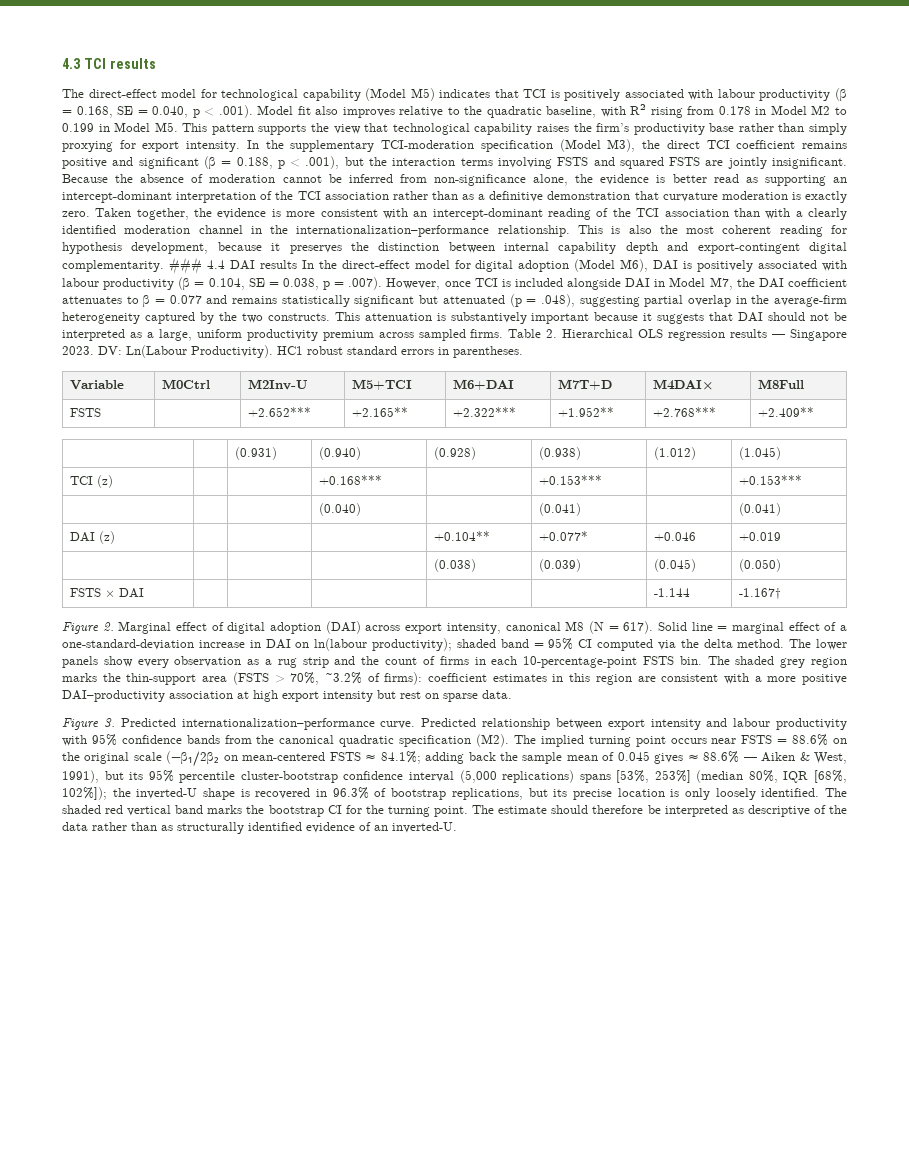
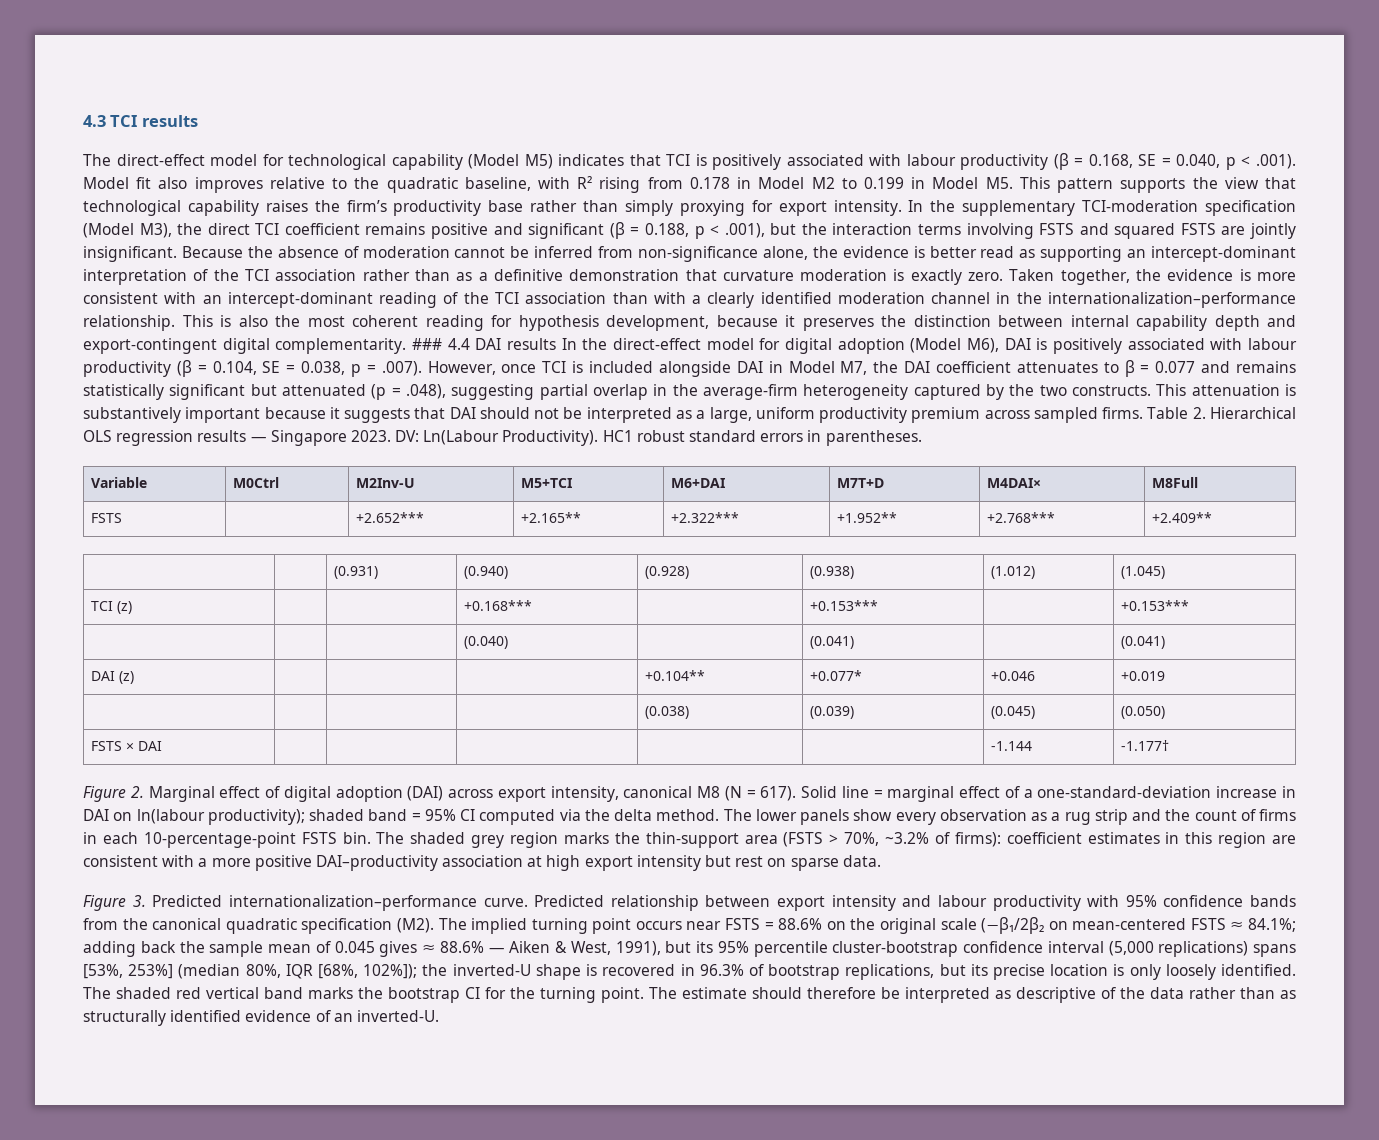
[739,588,782,599] -1.167† -> [1121,740,1170,751] -1.177†

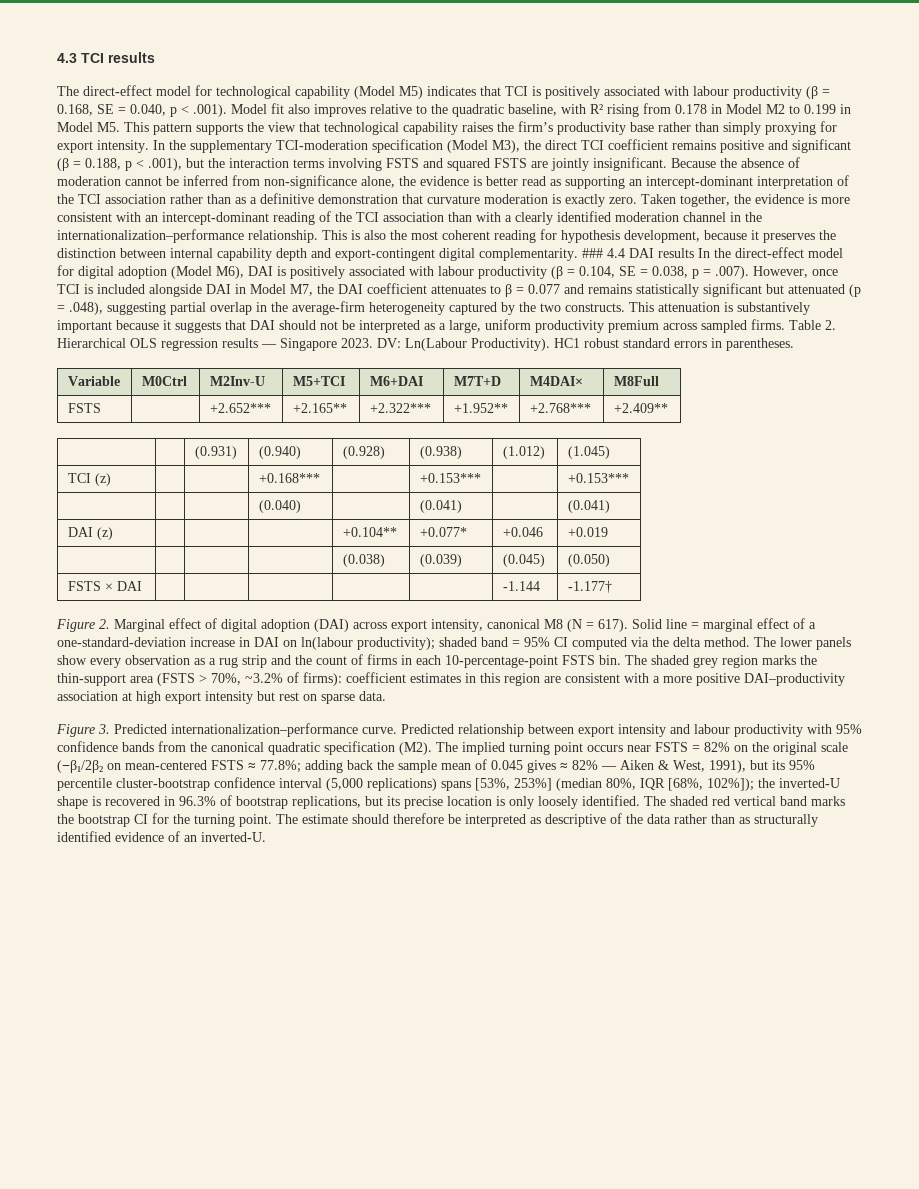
[778,918,823,930] 88.6% -> [704,742,730,752] 82%
[1248,918,1297,932] 84.1%; -> [260,760,301,773] 77.8%;
[439,941,484,953] 88.6% -> [572,760,598,770] 82%

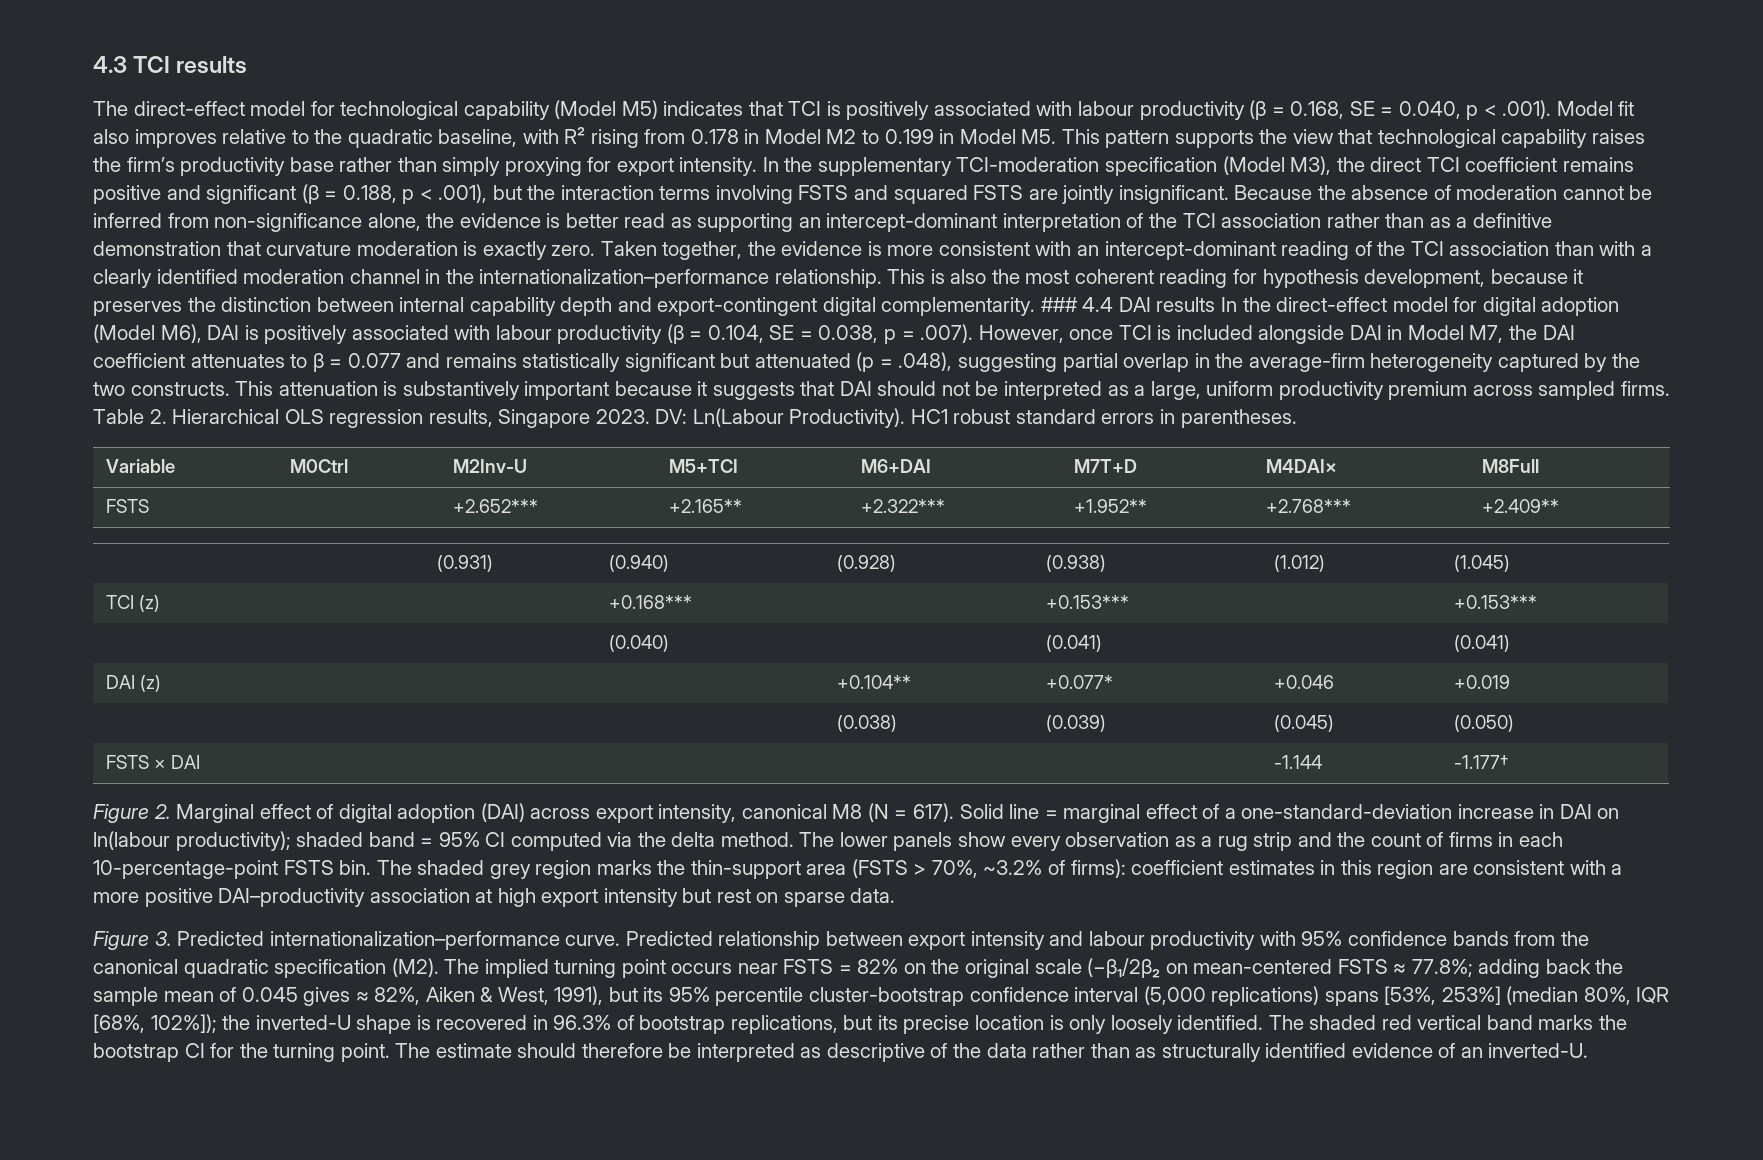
[222,338,277,348] results — -> [428,409,493,427] results,
[572,760,617,770] 82% — -> [374,987,421,1005] 82%,

